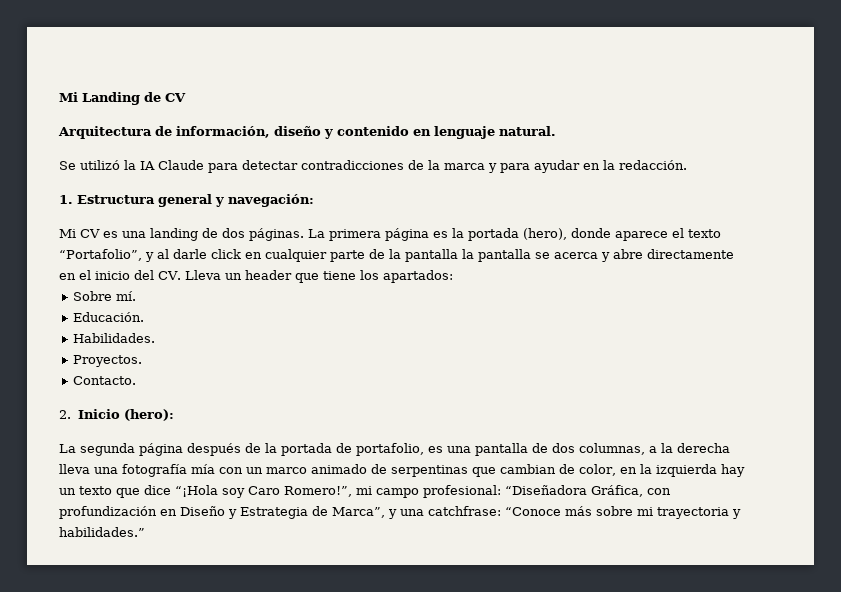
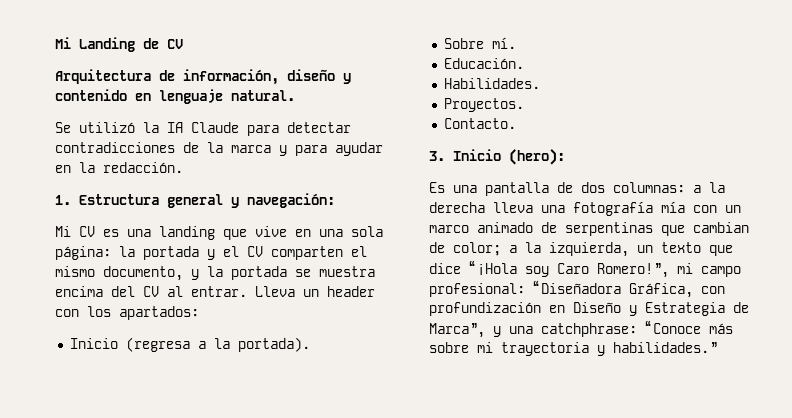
[202,228,721,241] [59,249,734,262] [59,270,181,280] de dos páginas. La primera página es la portada (hero), donde aparece el texto “Portafolio”, y al darle click en cualquier parte de la pantalla la pantalla se acerca y abre directamente en el inicio del CV. -> [223,226,383,240] [55,246,367,260] [55,266,375,281] [55,286,247,297] que vive en una sola página: la portada y el CV comparten el mismo documento, y la portada se muestra encima del CV al entrar.
[294,271,356,283] que tiene -> [55,309,79,317] con
(453, 276) none -> [69,337,310,352] // Inicio (regresa a la portada).
[59,410,71,419] 2. -> [429,151,445,161] 3.
[59,443,443,456] La segunda página después de la portada de portafolio, es -> [429,182,445,193] Es
[579,443,645,455] columnas, -> [613,182,685,193] columnas:
[579,464,745,477] color, en la izquierda hay -> [453,242,629,257] color; a la izquierda,
[428,506,501,516] catchfrase: -> [541,323,637,337] catchphrase:

